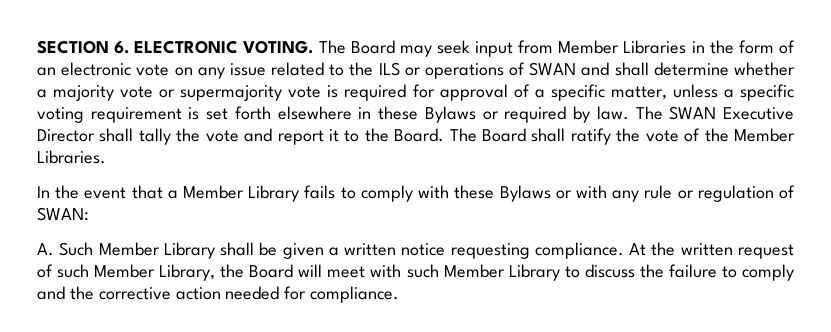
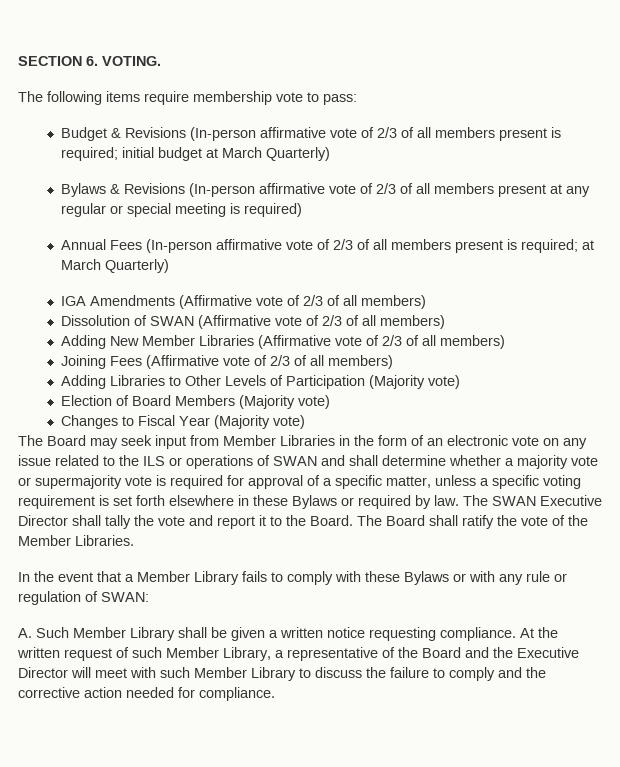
[134,40,239,54] ELECTRONIC -> (98, 61) none
(314, 47) none -> [18,91,357,105] [60,127,561,141] [60,147,330,161] [60,183,590,197] [60,203,302,217] [60,239,594,253] [60,259,169,273] [60,295,426,309] [60,315,445,329] [60,335,505,349] [60,355,393,369] [60,375,460,389] [60,395,330,409] [60,415,305,429] // The following items require membership vote to pass: // Budget & Revisions (In-person affirmative vote of 2/3 of all members present is required; initial budget at March Quarterly) // Bylaws & Revisions (In-person affirmative vote of 2/3 of all members present at any regular or special meeting is required) // Annual Fees (In-person affirmative vote of 2/3 of all members present is required; at March Quarterly) // IGA Amendments (Affirmative vote of 2/3 of all members) // Dissolution of SWAN (Affirmative vote of 2/3 of all members) // Adding New Member Libraries (Affirmative vote of 2/3 of all members) // Joining Fees (Affirmative vote of 2/3 of all members) // Adding Libraries to Other Levels of Participation (Majority vote) // Election of Board Members (Majority vote) // Changes to Fiscal Year (Majority vote) //
[220,264,294,278] the Board -> [275,647,579,661] [18,667,68,678] a representative of the Board and the Executive Director

